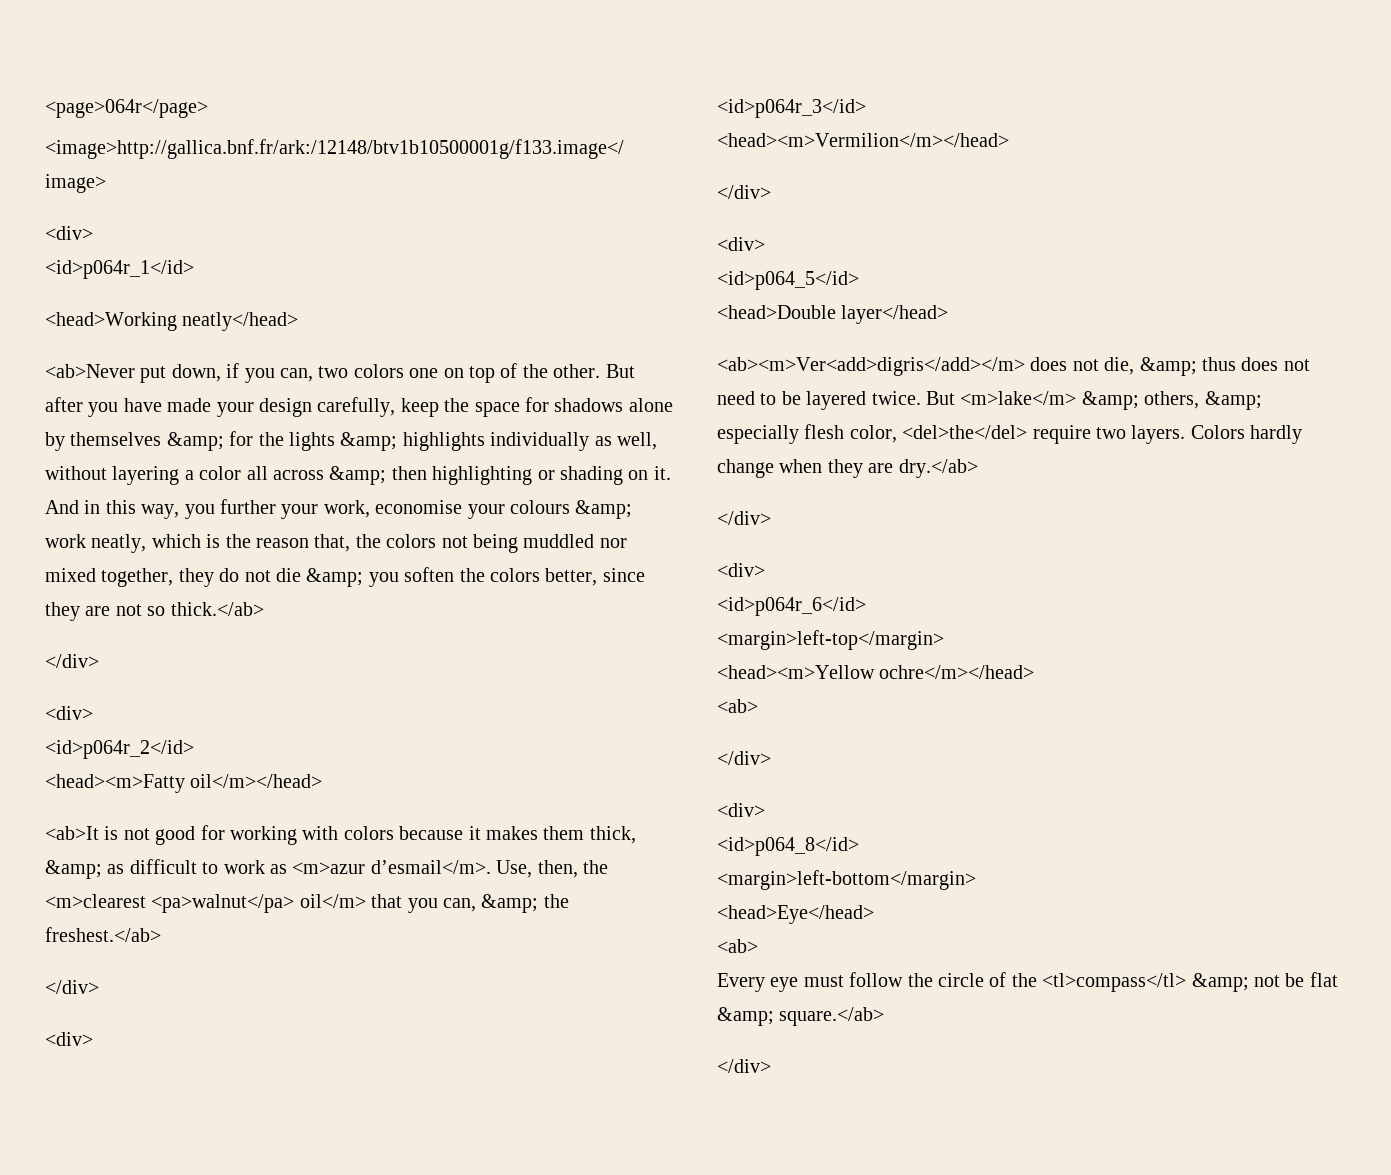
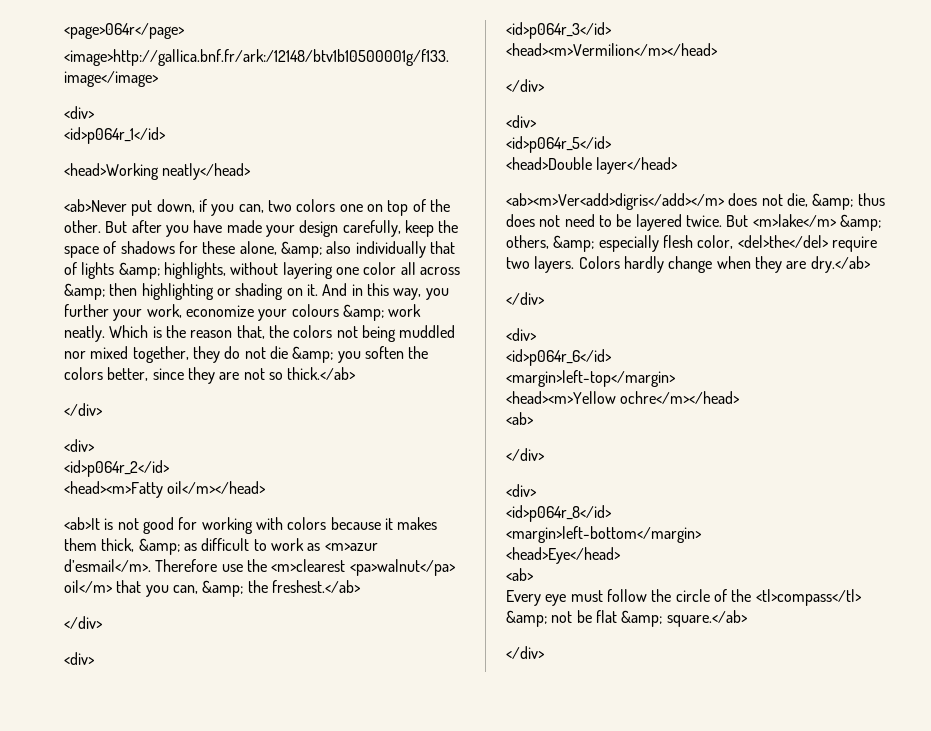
[524,397,673,412] [45,431,657,451] for shadows alone by themselves &amp; for the lights &amp; highlights individually as well, -> [103,241,455,258] [64,262,226,279] of shadows for these alone, &amp; also individually that of lights &amp; highlights,
[184,470,194,480] a -> [335,267,359,275] one
[375,500,463,514] economise -> [185,305,254,317] economize
[91,534,201,553] neatly, which -> [64,325,149,342] neatly. Which
[496,860,578,878] Use, then, -> [155,559,243,572] Therefore use
[717,271,859,290] <id>p064_5</id> -> [506,136,612,153] <id>p064r_5</id>
[717,837,859,856] <id>p064_8</id> -> [506,505,612,522] <id>p064r_8</id>

